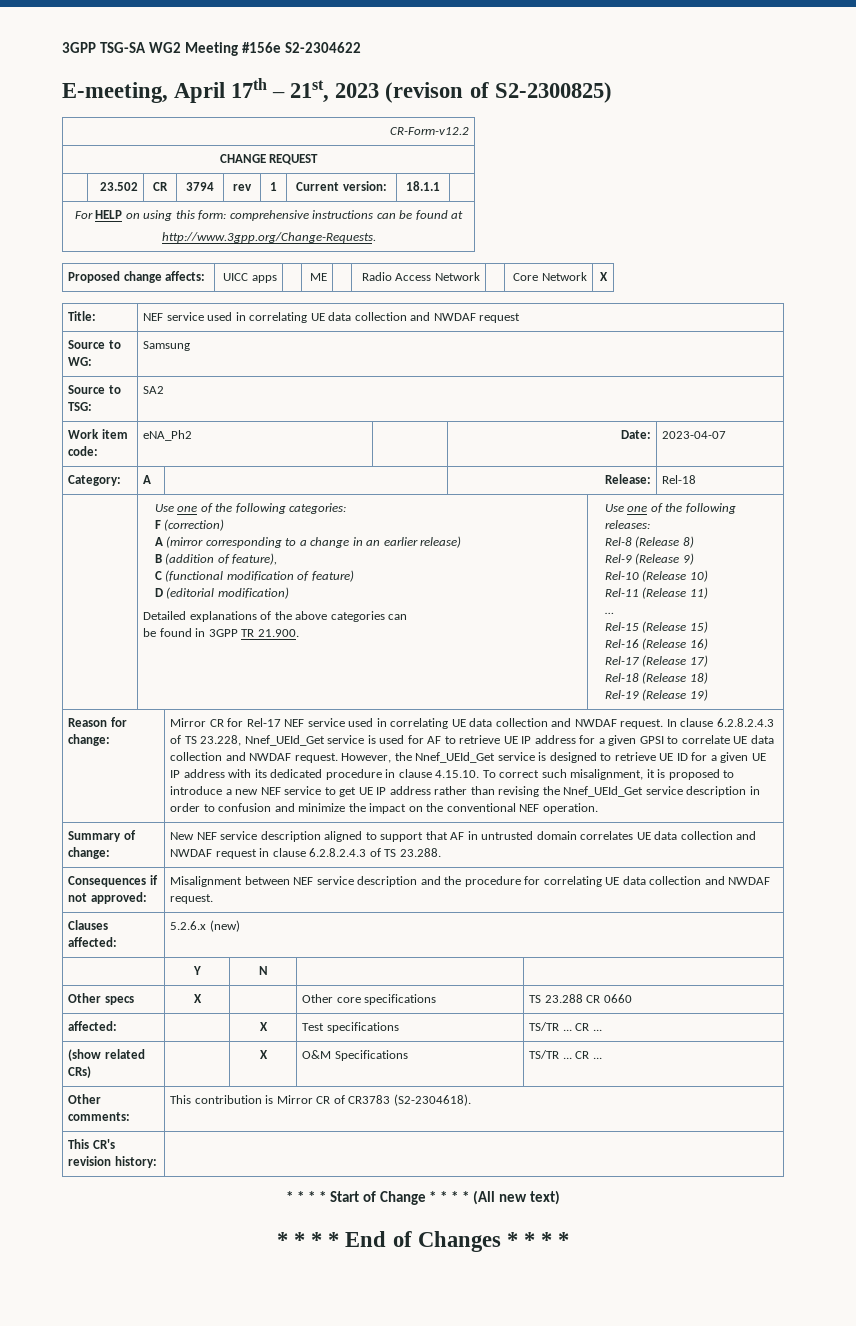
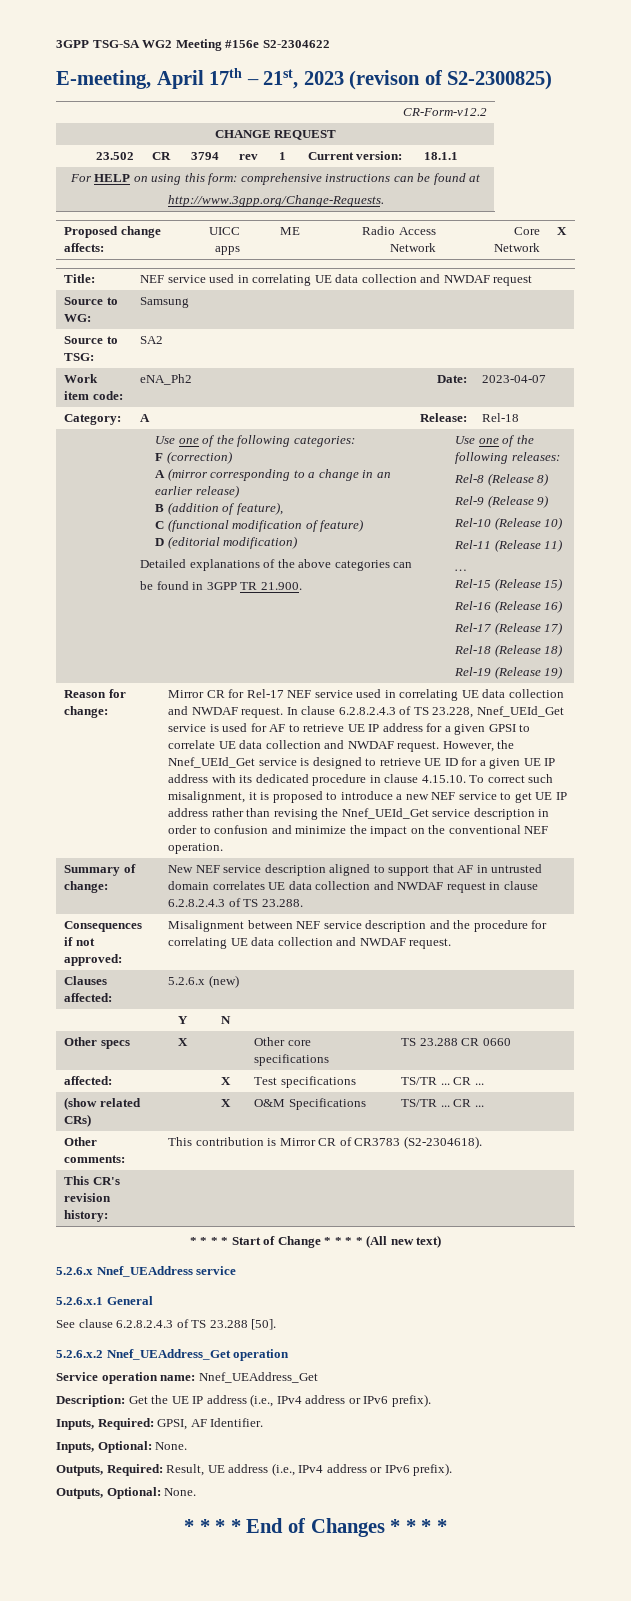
(560, 1197) none -> [56,1266,237,1277] [56,1296,153,1305] [56,1319,277,1330] [56,1349,290,1361] [56,1372,318,1384] [56,1394,431,1407] [56,1418,264,1430] [56,1441,188,1453] [56,1463,453,1476] [56,1487,197,1499] // 5.2.6.x Nnef_UEAddress service // 5.2.6.x.1 General // See clause 6.2.8.2.4.3 of TS 23.288 [50]. // 5.2.6.x.2 Nnef_UEAddress_Get operation // Service operation name: Nnef_UEAddress_Get // Description: Get the UE IP address (i.e., IPv4 address or IPv6 prefix). // Inputs, Required: GPSI, AF Identifier. // Inputs, Optional: None. // Outputs, Required: Result, UE address (i.e., IPv4 address or IPv6 prefix). // Outputs, Optional: None.

